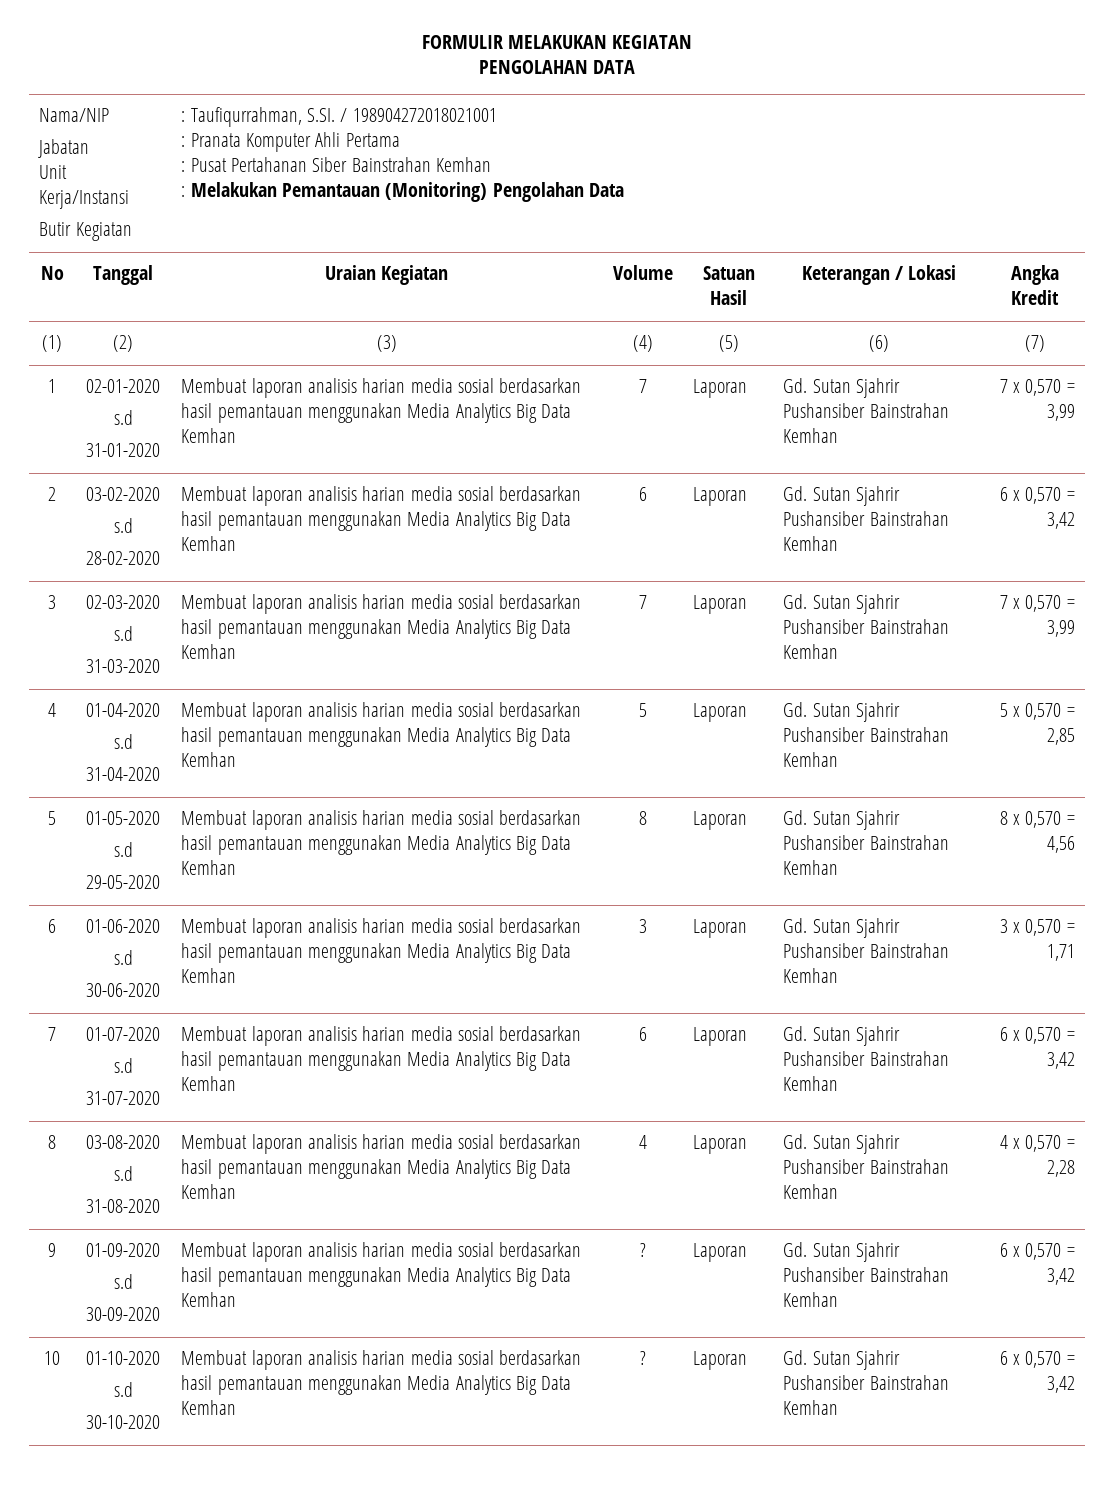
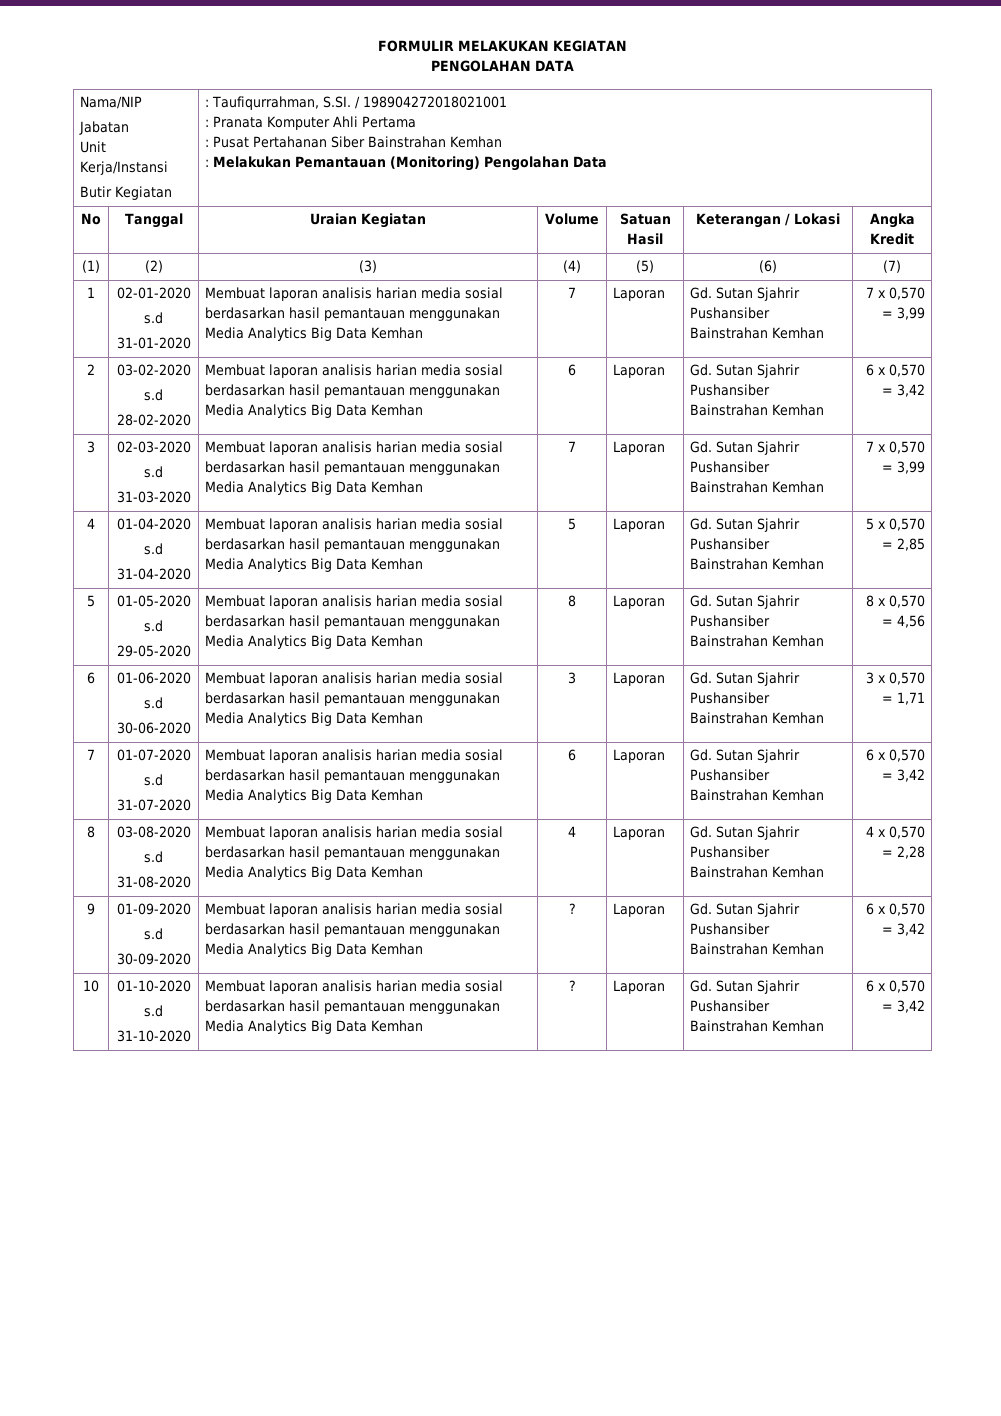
[86,1415,160,1429] 30-10-2020 -> [116,1030,191,1042] 31-10-2020

